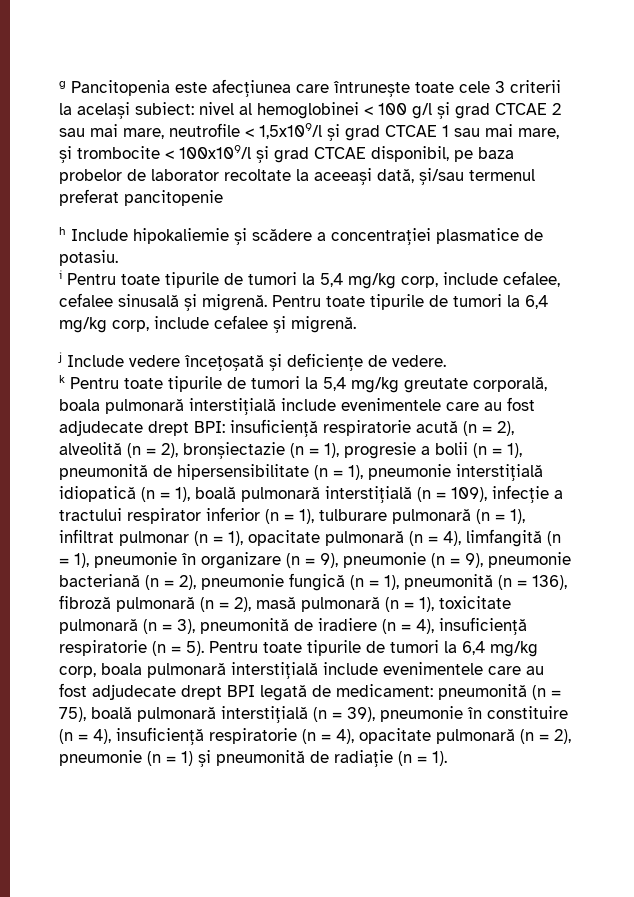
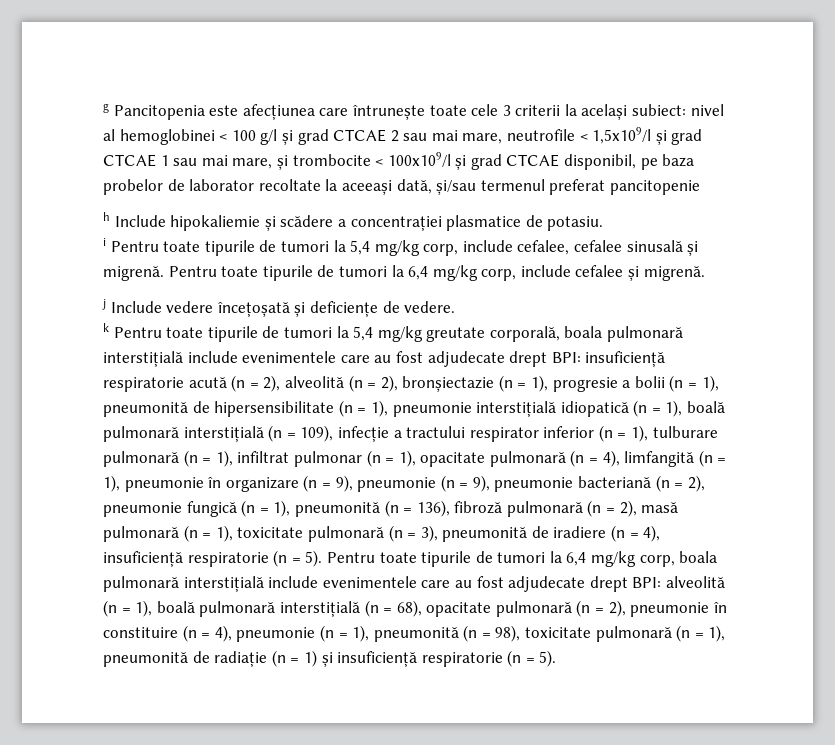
[227,684,561,701] [59,706,375,723] BPI legată de medicament: pneumonită (n = 75), boală pulmonară interstițială (n = 39), -> [632,576,725,588] [103,600,626,617] BPI: alveolită (n = 1), boală pulmonară interstițială (n = 68), opacitate pulmonară (n = 2),
[116,727,571,745] [59,750,211,767] insuficiență respiratorie (n = 4), opacitate pulmonară (n = 2), pneumonie (n = 1) și -> [236,625,726,642] pneumonie (n = 1), pneumonită (n = 98), toxicitate pulmonară (n = 1),
[432,751,447,766] 1). -> [303,650,557,667] 1) și insuficiență respiratorie (n = 5).

